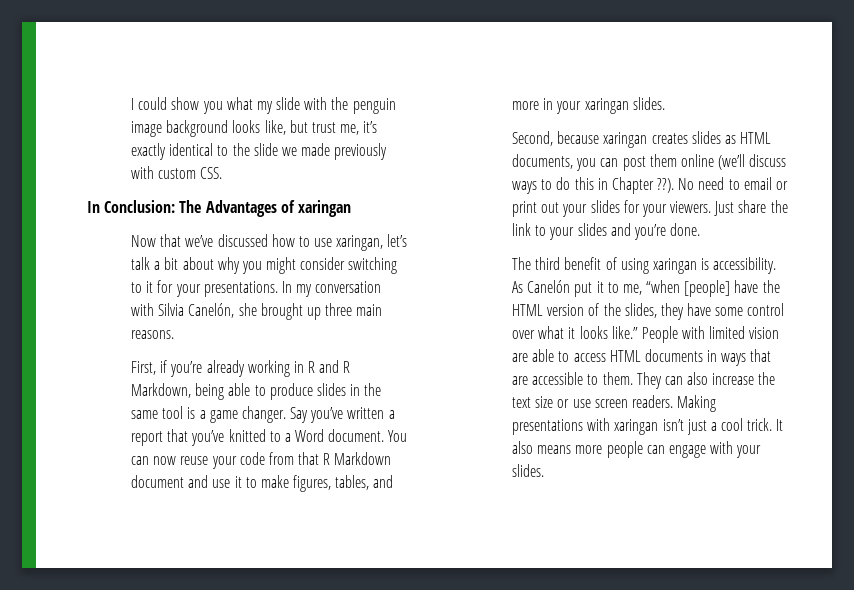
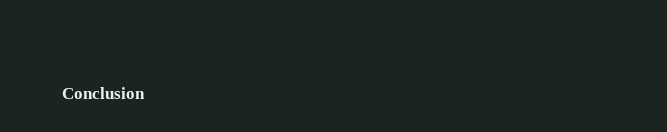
[130,97,396,114] [130,120,378,137] [130,143,388,160] [130,166,223,179] [86,200,351,217] [130,234,408,251] [130,257,398,274] [130,280,382,297] [130,303,383,320] [130,330,174,339] [130,360,351,377] [130,383,382,400] [130,406,395,423] [130,429,408,446] [130,452,392,469] [130,475,394,492] [511,97,665,114] [511,131,772,148] [511,154,787,171] [511,177,789,194] [511,200,788,217] [511,223,701,240] [511,257,777,274] [511,280,780,297] [511,303,785,320] [511,326,780,343] [511,349,772,366] [511,372,776,389] [511,395,717,412] [511,418,784,435] [511,441,762,458] [511,464,544,477] I could show you what my slide with the penguin image background looks like, but trust me, it’s exactly identical to the slide we made previously with custom CSS. // In Conclusion: The Advantages of xaringan // Now that we’ve discussed how to use xaringan, let’s talk a bit about why you might consider switching to it for your presentations. In my conversation with Silvia Canelón, she brought up three main reasons. // First, if you’re already working in R and R Markdown, being able to produce slides in the same tool is a game changer. Say you’ve written a report that you’ve knitted to a Word document. You can now reuse your code from that R Markdown document and use it to make figures, tables, and more in your xaringan slides. // Second, because xaringan creates slides as HTML documents, you can post them online (we’ll discuss ways to do this in Chapter ??). No need to email or print out your slides for your viewers. Just share the link to your slides and you’re done. // The third benefit of using xaringan is accessibility. As Canelón put it to me, “when [people] have the HTML version of the slides, they have some control over what it looks like.” People with limited vision are able to access HTML documents in ways that are accessible to them. They can also increase the text size or use screen readers. Making presentations with xaringan isn’t just a cool trick. It also means more people can engage with your slides. -> [61,87,145,99] Conclusion

